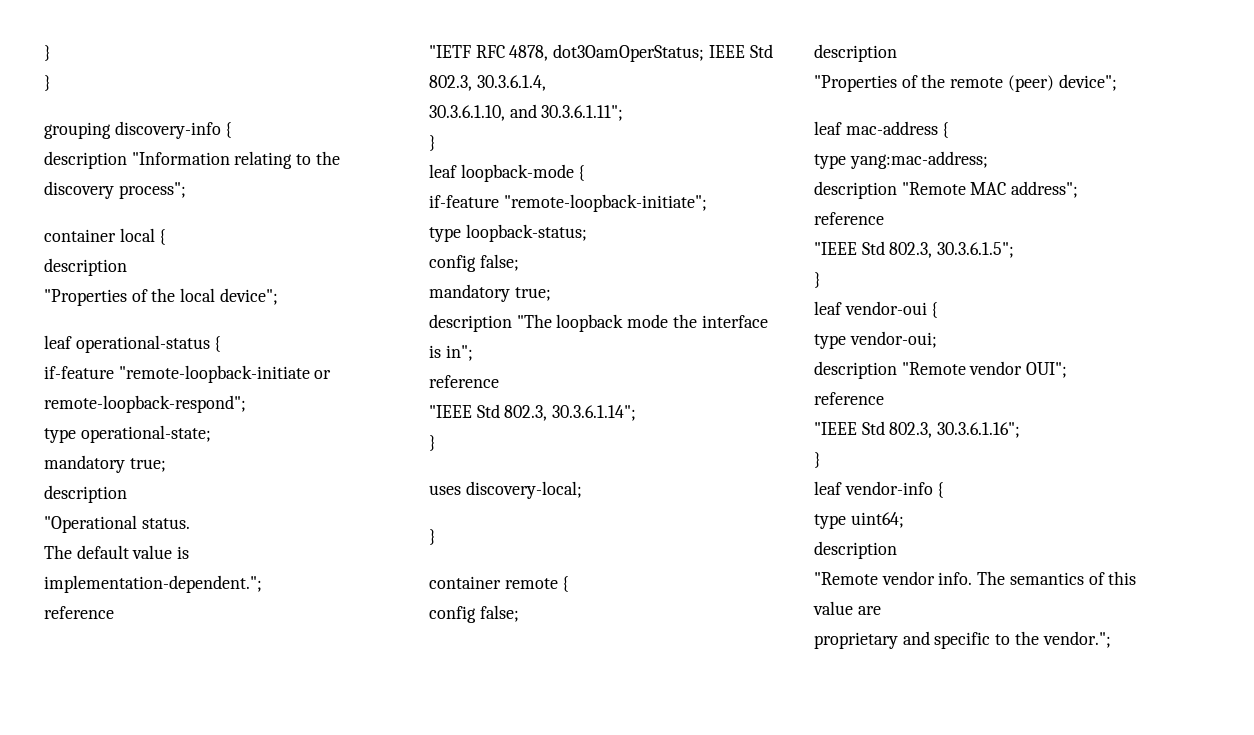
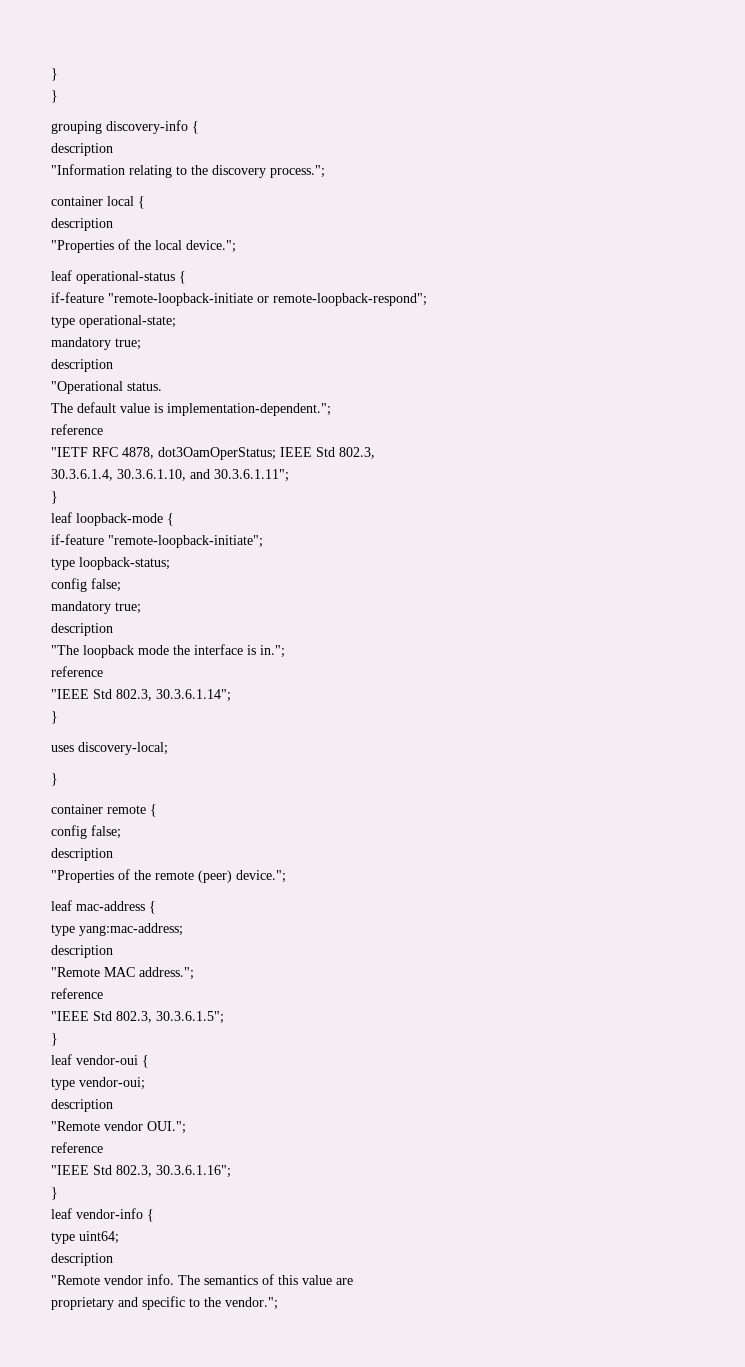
(127, 160) none -> (113, 149) //
[118,182,186,199] process"; -> [270,165,325,178] process.";
[219,288,278,305] device"; -> [186,240,236,253] device.";
(472, 83) none -> (375, 453) //
(546, 83) // -> (113, 475) none
(512, 323) none -> (113, 629) //
[445,345,473,361] in"; -> [260,645,285,658] in.";
[1058,74,1117,91] device"; -> [236,870,286,883] device.";
(897, 190) none -> (113, 951) //
[1011,181,1079,198] address"; -> [139,967,194,980] address.";
[901,361,1068,378] "Remote vendor OUI"; -> [51,1121,186,1134] // "Remote vendor OUI.";

